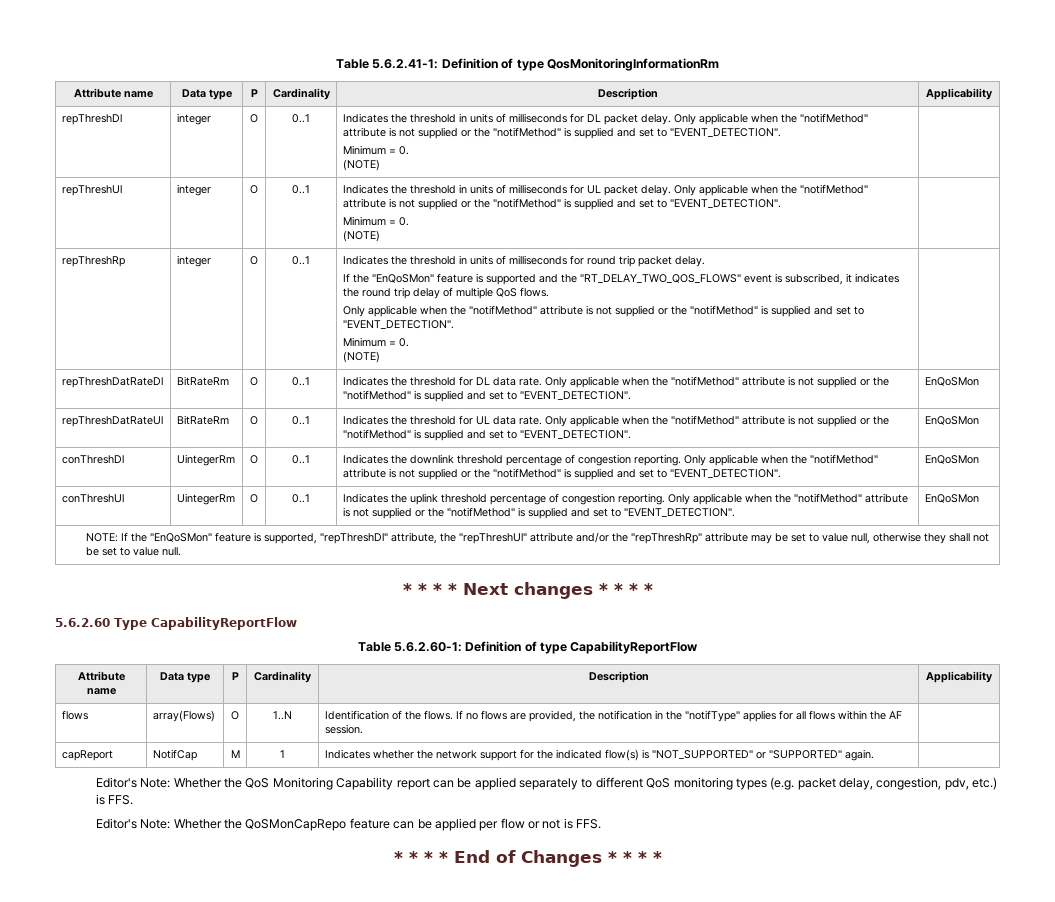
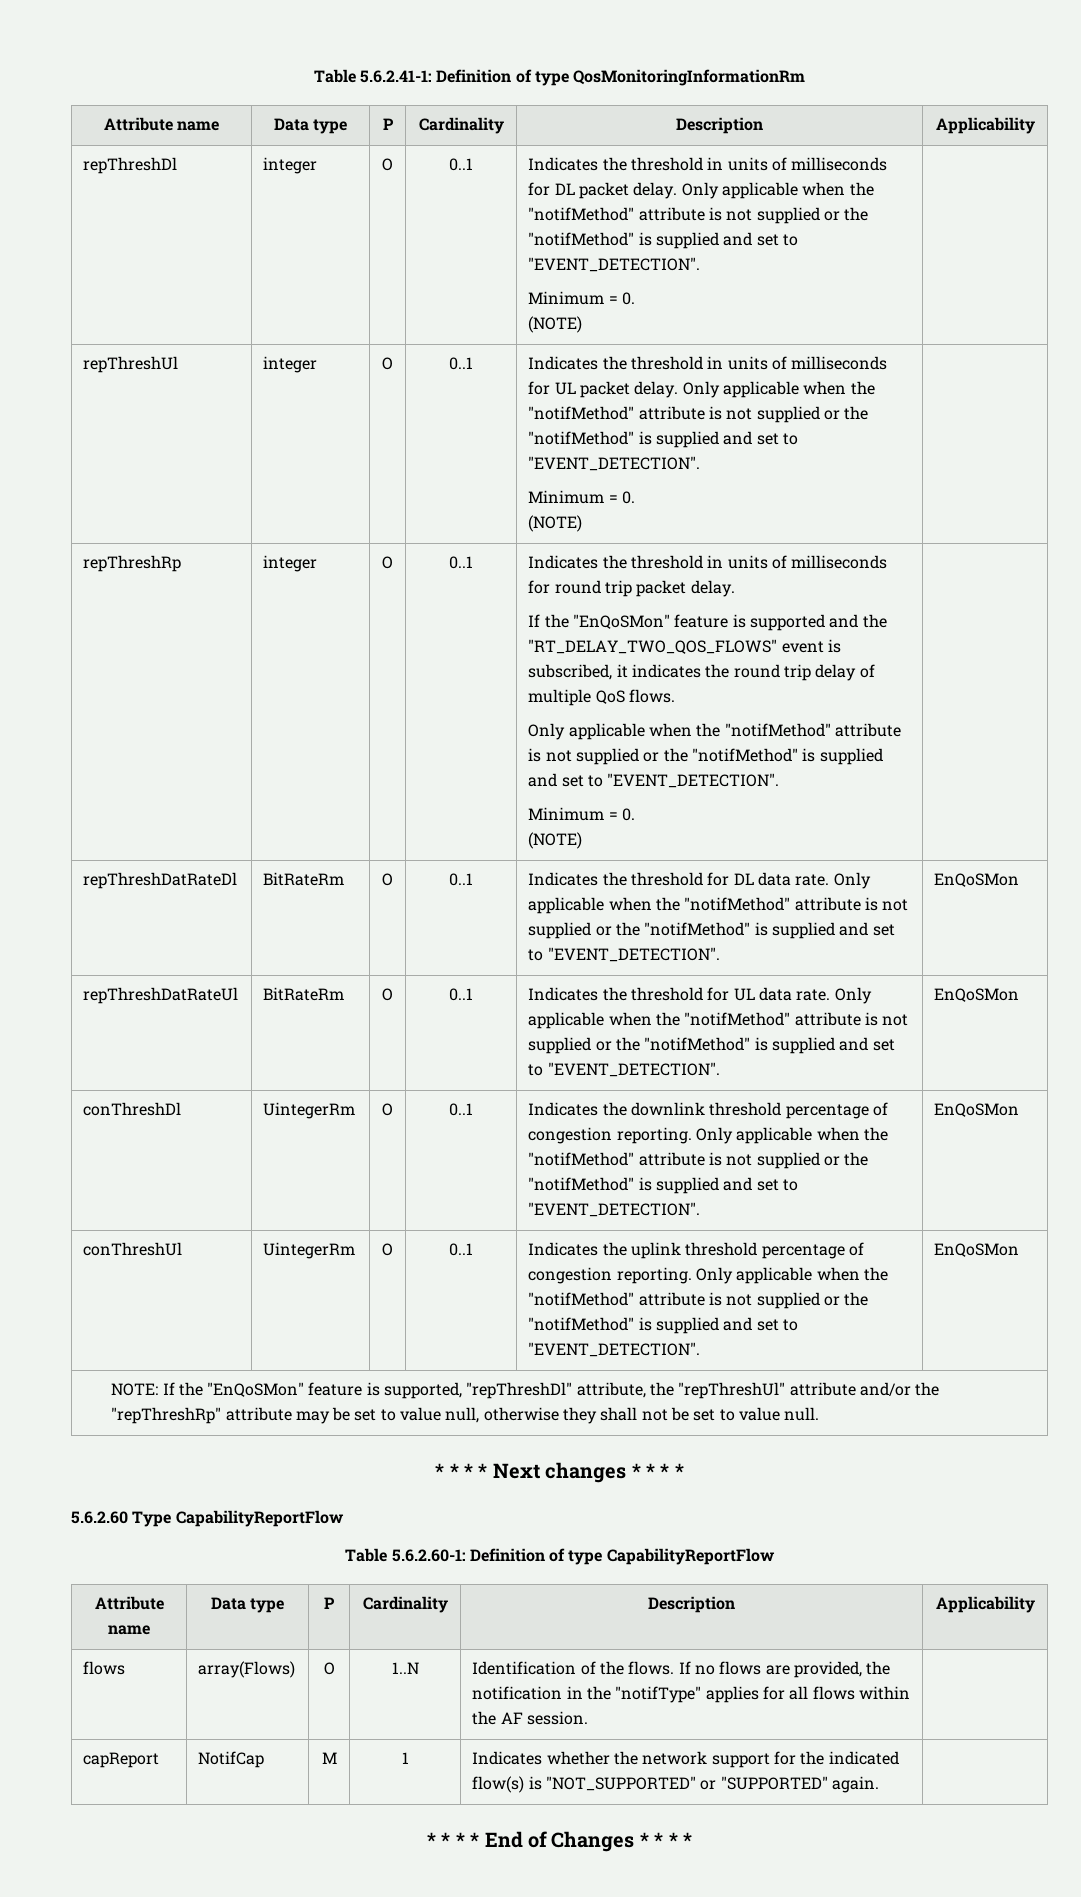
[95,777,998,790] [95,794,134,805] [95,818,602,831] // Editor's Note: Whether the QoS Monitoring Capability report can be applied separately to different QoS monitoring types (e.g. packet delay, congestion, pdv, etc.) is FFS. // Editor's Note: Whether the QoSMonCapRepo feature can be applied per flow or not is FFS. -> (879, 1784) none

